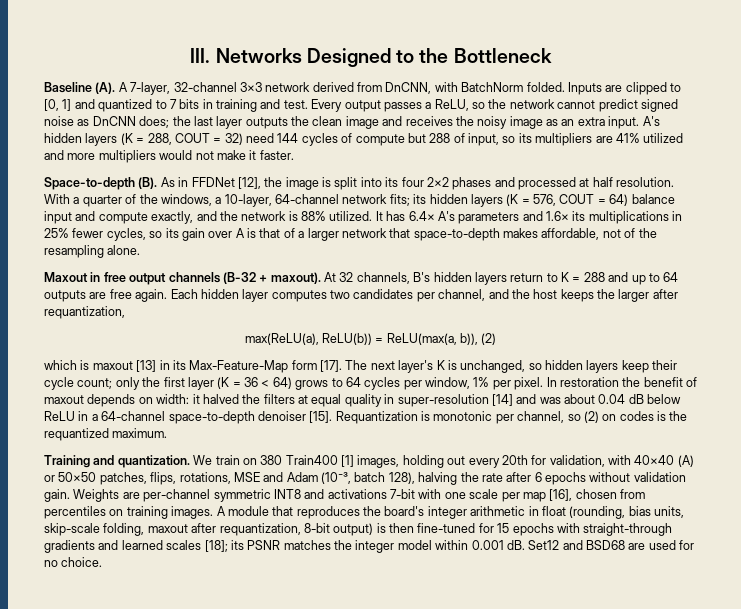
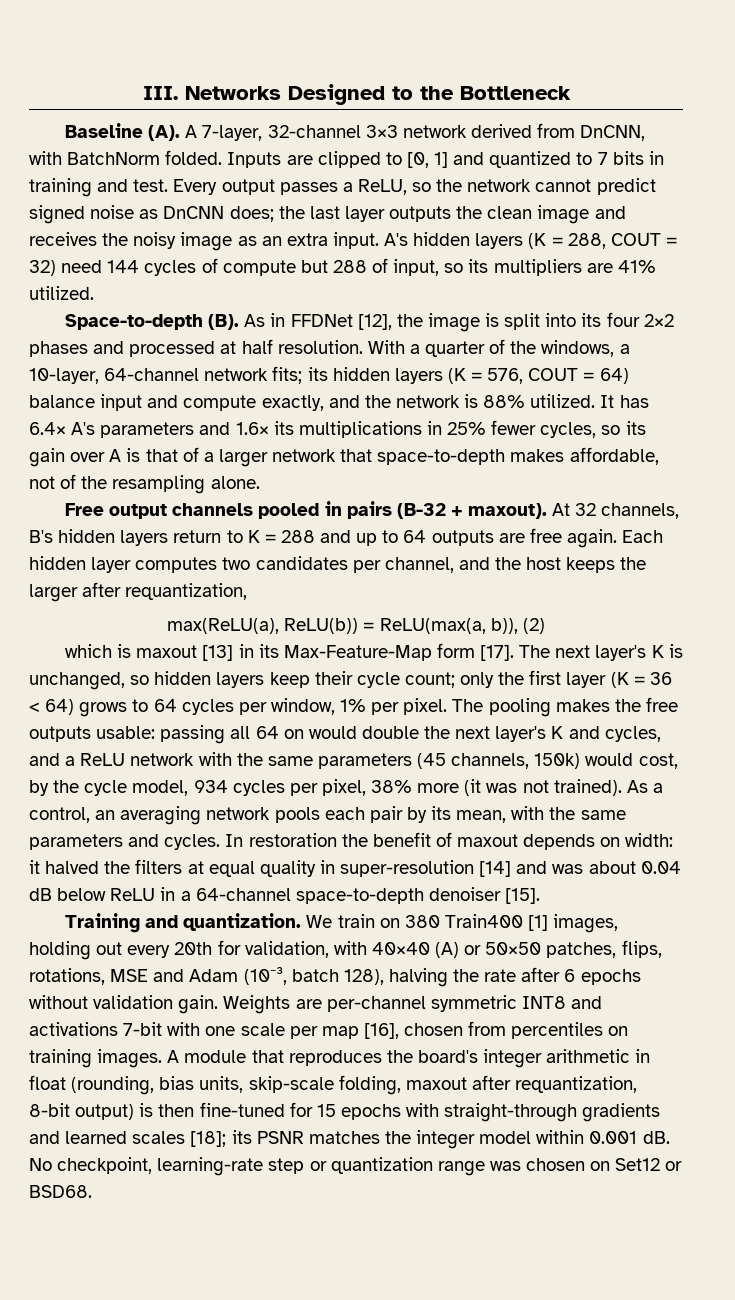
[643,133,684,143] [44,150,294,163] utilized and more multipliers would not make it faster. -> [29,286,94,300] utilized.
[44,272,220,285] Maxout in free output channels -> [65,501,392,519] Free output channels pooled in pairs
(544, 383) none -> [452,697,678,717] [29,725,661,744] [29,752,678,769] [29,779,663,796] [29,806,626,825] [29,834,221,850] The pooling makes the free outputs usable: passing all 64 on would double the next layer's K and cycles, and a ReLU network with the same parameters (45 channels, 150k) would cost, by the cycle model, 934 cycles per pixel, 38% more (it was not trained). As a control, an averaging network pools each pair by its mean, with the same parameters and cycles.
[335,411,688,424] [44,428,168,441] Requantization is monotonic per channel, so (2) on codes is the requantized maximum. -> (541, 896) none
[528,540,695,550] [44,557,103,567] Set12 and BSD68 are used for no choice. -> [29,1157,683,1176] [29,1185,92,1198] No checkpoint, learning-rate step or quantization range was chosen on Set12 or BSD68.

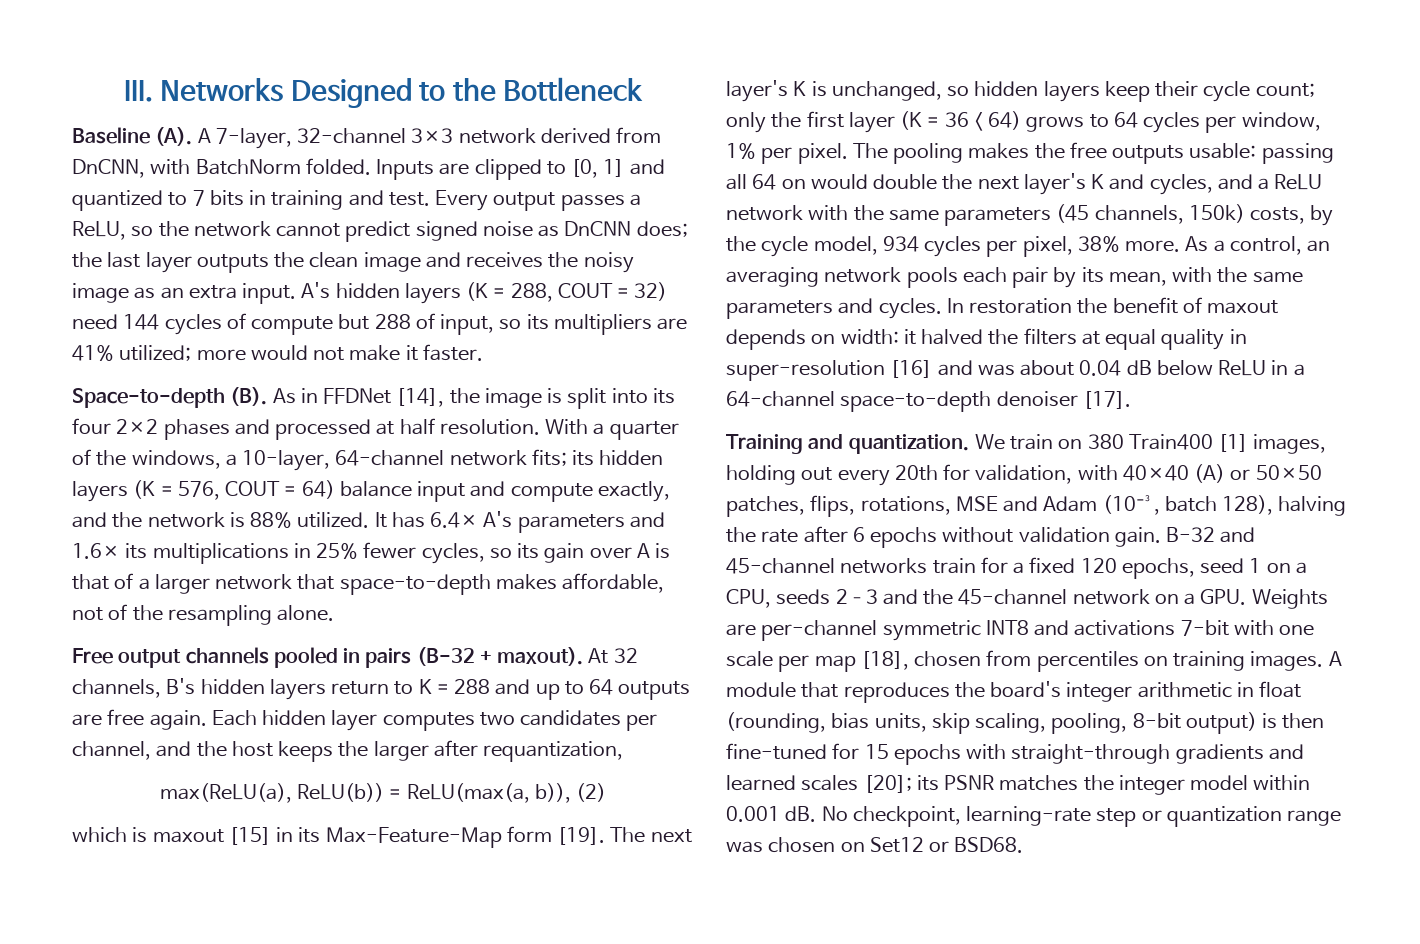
[29,286,94,300] utilized. -> [119,344,483,361] utilized; more would not make it faster.
[357,314,392,330] [12], -> [396,388,445,407] [14],
[202,645,234,661] [13] -> [228,827,271,845] [15]
[480,645,515,661] [17]. -> [557,827,606,845] [19].
[585,753,678,769] would cost, -> [1250,207,1306,224] costs,
[417,779,622,796] more (it was not trained). -> [1125,240,1181,252] more.
[479,861,512,877] [14] -> [890,360,933,378] [16]
[505,888,541,904] [15]. -> [1082,391,1131,409] [17].
(219, 1004) none -> [1166,527,1256,543] [726,557,1307,579] [726,589,1247,608] B-32 and 45-channel networks train for a fixed 120 epochs, seed 1 on a CPU, seeds 2–3 and the 45-channel network on a GPU.
[363,1023,399,1039] [16], -> [860,651,909,670] [18],
[248,1075,638,1095] skip-scale folding, maxout after requantization, -> [931,713,1128,734] skip scaling, pooling,
[190,1131,227,1147] [18]; -> [863,775,912,793] [20];

